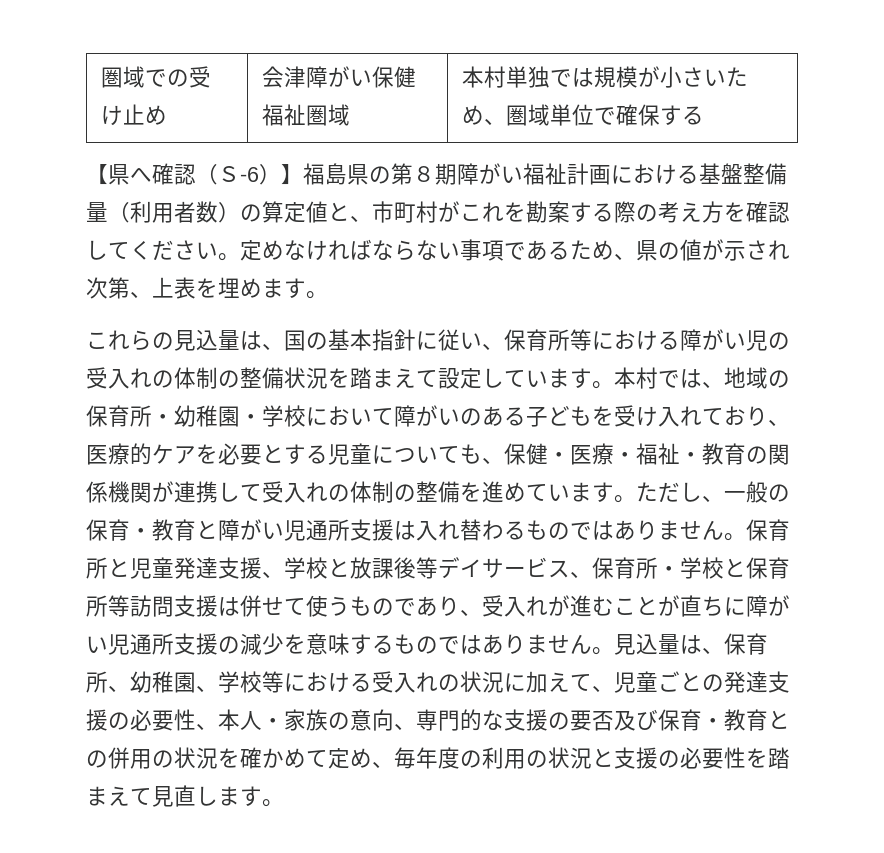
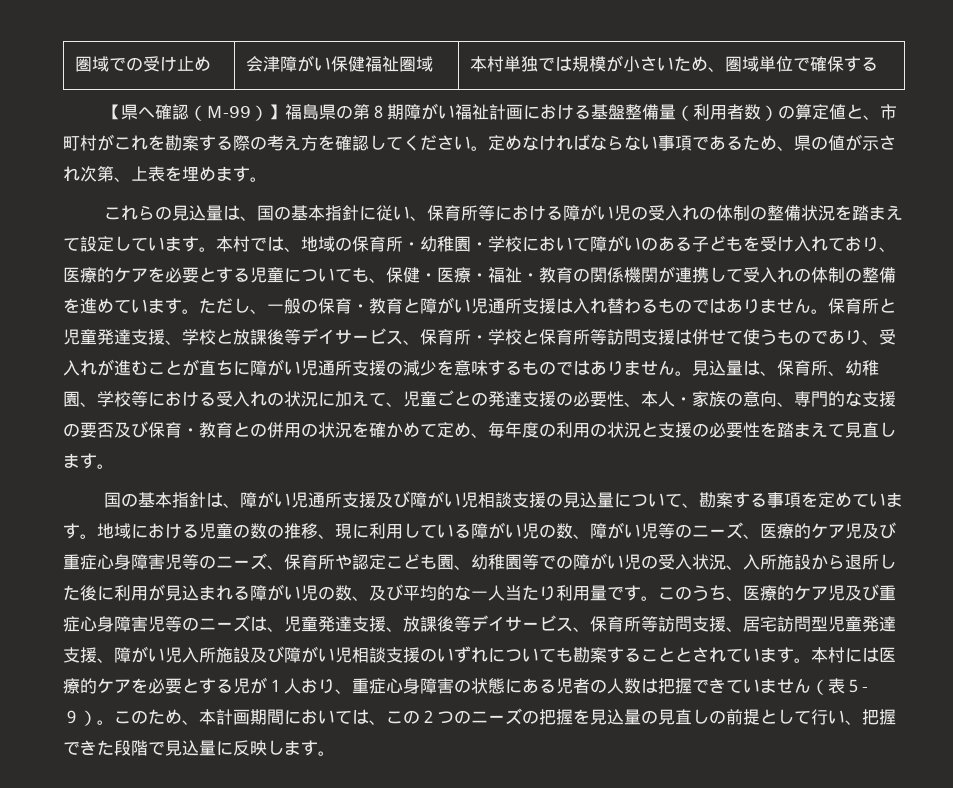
[218,166,259,182] Ｓ-6 -> [205,105,251,118] Ｍ-99
(284, 803) none -> [103,491,903,508] [63,522,896,539] [63,553,896,570] [63,584,896,601] [63,615,896,632] [63,646,896,663] [63,677,868,695] [63,708,896,726] [63,740,335,756] // 国の基本指針は、障がい児通所支援及び障がい児相談支援の見込量について、勘案する事項を定めています。地域における児童の数の推移、現に利用している障がい児の数、障がい児等のニーズ、医療的ケア児及び重症心身障害児等のニーズ、保育所や認定こども園、幼稚園等での障がい児の受入状況、入所施設から退所した後に利用が見込まれる障がい児の数、及び平均的な一人当たり利用量です。このうち、医療的ケア児及び重症心身障害児等のニーズは、児童発達支援、放課後等デイサービス、保育所等訪問支援、居宅訪問型児童発達支援、障がい児入所施設及び障がい児相談支援のいずれについても勘案することとされています。本村には医療的ケアを必要とする児が１人おり、重症心身障害の状態にある児者の人数は把握できていません（表５-９）。このため、本計画期間においては、この２つのニーズの把握を見込量の見直しの前提として行い、把握できた段階で見込量に反映します。

